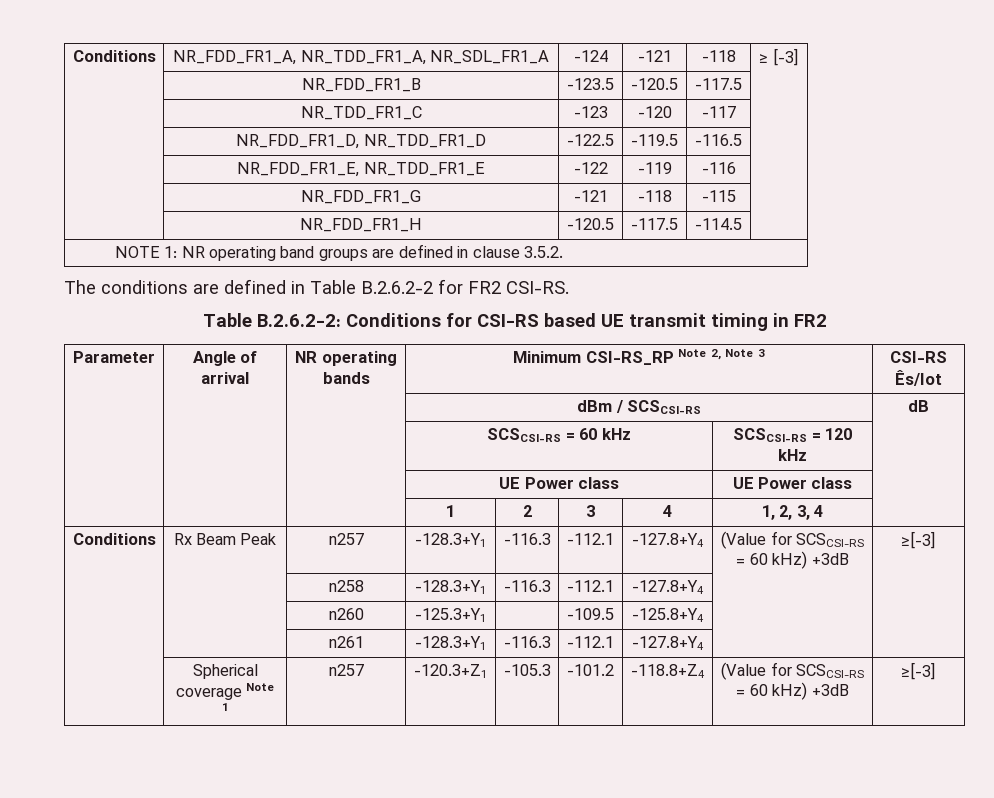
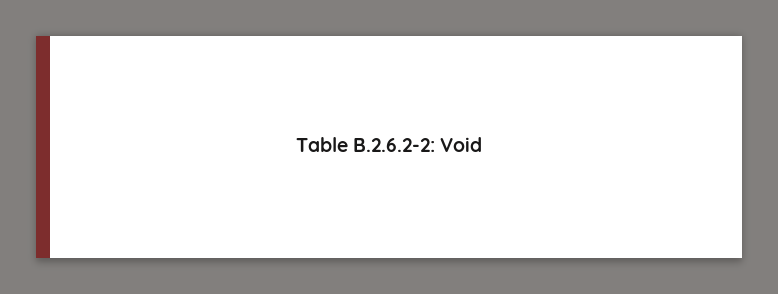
[72,50,156,62] [173,50,549,65] [573,50,608,62] [637,50,672,62] [701,50,736,62] [759,48,799,66] [301,78,421,92] [567,78,614,90] [631,78,678,90] [695,78,742,90] [300,106,422,120] [573,106,608,118] [637,106,672,118] [701,106,736,118] [236,134,486,149] [567,134,614,146] [631,134,678,146] [695,134,742,146] [237,162,485,177] [573,162,608,174] [637,162,672,174] [701,162,736,174] [301,190,421,204] [573,190,608,202] [637,190,672,202] [701,190,736,202] [300,218,422,232] [567,218,614,230] [631,218,678,230] [695,218,742,230] [114,244,564,261] [64,279,569,294] [202,313,827,331] [73,351,155,363] [192,351,258,366] [201,372,249,384] [295,351,397,366] [322,372,370,384] [513,349,765,365] [890,351,947,363] [895,370,942,386] [577,400,701,414] [908,400,929,412] [487,428,631,442] [733,428,852,442] [778,449,807,461] [499,477,619,489] [732,477,853,489] [446,505,455,517] [522,505,532,517] [586,505,595,517] [663,505,672,517] [761,505,824,520] [72,533,156,545] [173,533,277,545] [328,533,364,545] [415,533,486,547] [503,533,551,545] [567,533,614,545] [632,533,704,547] [721,531,864,549] [736,551,849,569] [901,531,936,549] [328,580,364,592] [415,580,486,594] [503,580,551,592] [567,580,614,592] [632,580,704,594] [328,608,364,620] [415,608,486,622] [567,608,614,620] [632,608,704,622] [328,636,364,648] [415,636,486,650] [503,636,551,648] [567,636,614,648] [632,636,704,650] [192,664,258,679] [175,683,275,700] [221,703,229,711] [328,664,364,676] [414,664,487,678] [503,664,551,676] [567,664,614,676] [631,664,705,678] [721,662,864,680] [736,682,849,700] [901,662,936,680] Conditions | NR_FDD_FR1_A, NR_TDD_FR1_A, NR_SDL_FR1_A | -124 | -121 | -118 | ≥ [-3] // | NR_FDD_FR1_B | -123.5 | -120.5 | -117.5 | // | NR_TDD_FR1_C | -123 | -120 | -117 | // | NR_FDD_FR1_D, NR_TDD_FR1_D | -122.5 | -119.5 | -116.5 | // | NR_FDD_FR1_E, NR_TDD_FR1_E | -122 | -119 | -116 | // | NR_FDD_FR1_G | -121 | -118 | -115 | // | NR_FDD_FR1_H | -120.5 | -117.5 | -114.5 | // NOTE 1: NR operating band groups are defined in clause 3.5.2. // The conditions are defined in Table B.2.6.2-2 for FR2 CSI-RS. // Table B.2.6.2-2: Conditions for CSI-RS based UE transmit timing in FR2 // Parameter | Angle of arrival | NR operating bands | Minimum CSI-RS_RP Note 2, Note 3 | CSI-RS Ês/Iot // | | | dBm / SCSCSI-RS | dB // | | | SCSCSI-RS = 60 kHz | SCSCSI-RS = 120 kHz | // | | | UE Power class | UE Power class | // | | | 1 | 2 | 3 | 4 | 1, 2, 3, 4 | // Conditions | Rx Beam Peak | n257 | -128.3+Y1 | -116.3 | -112.1 | -127.8+Y4 | (Value for SCSCSI-RS = 60 kHz) +3dB | ≥[-3] // | | n258 | -128.3+Y1 | -116.3 | -112.1 | -127.8+Y4 | | // | | n260 | -125.3+Y1 | | -109.5 | -125.8+Y4 | | // | | n261 | -128.3+Y1 | -116.3 | -112.1 | -127.8+Y4 | | // | Spherical coverage Note 1 | n257 | -120.3+Z1 | -105.3 | -101.2 | -118.8+Z4 | (Value for SCSCSI-RS = 60 kHz) +3dB | ≥[-3] -> [295,137,483,152] Table B.2.6.2-2: Void

